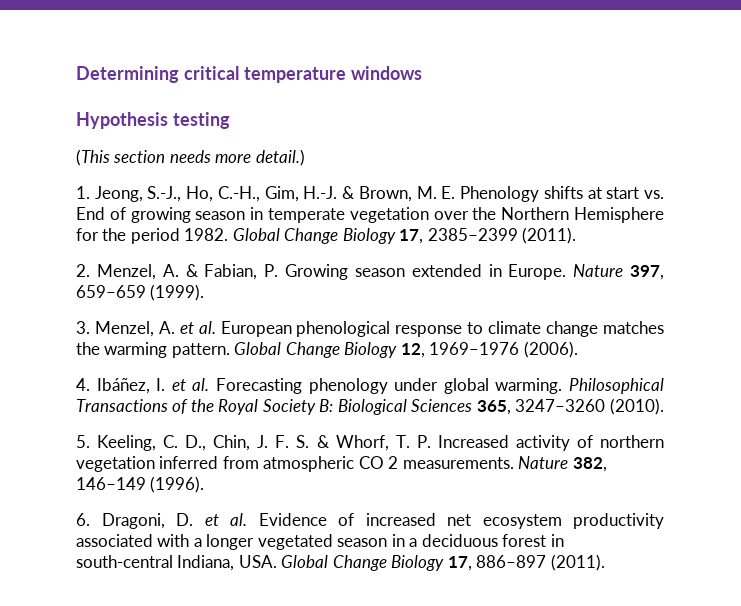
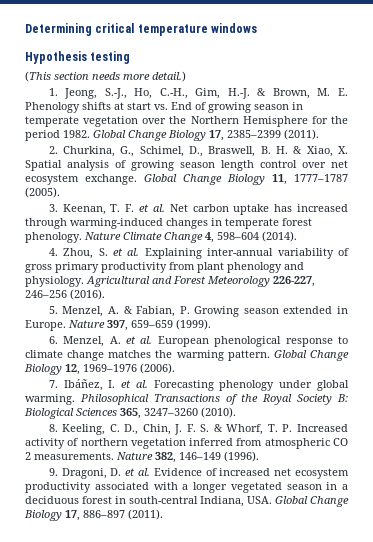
(90, 270) none -> [63,146,349,157] [25,160,348,171] [25,174,348,185] [25,187,60,198] [48,204,349,215] [25,218,312,229] [25,231,297,243] [48,248,350,259] [25,262,304,273] [25,276,315,287] [25,289,105,300] [48,306,58,314] Churkina, G., Schimel, D., Braswell, B. H. & Xiao, X. Spatial analysis of growing season length control over net ecosystem exchange. Global Change Biology 11, 1777–1787 (2005). // 3. Keenan, T. F. et al. Net carbon uptake has increased through warming-induced changes in temperate forest phenology. Nature Climate Change 4, 598–604 (2014). // 4. Zhou, S. et al. Explaining inter-annual variability of gross primary productivity from plant phenology and physiology. Agricultural and Forest Meteorology 226-227, 246–256 (2016). // 5.
[76,321,90,334] 3. -> [48,336,58,344] 6.
[76,378,90,391] 4. -> [48,380,58,388] 7.
[76,435,90,448] 5. -> [48,424,58,432] 8.
[76,513,90,526] 6. -> [48,468,58,476] 9.

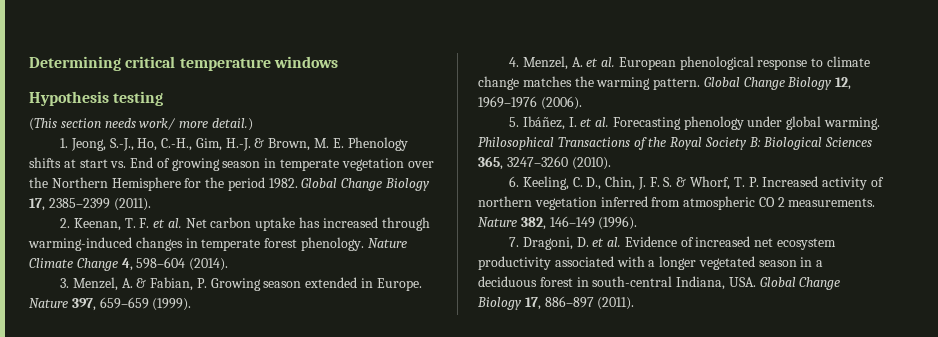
(120, 76) none -> [139,118,177,130] work/
[63,146,349,157] [25,160,348,171] [25,174,348,185] [25,187,60,198] [48,204,58,212] Churkina, G., Schimel, D., Braswell, B. H. & Xiao, X. Spatial analysis of growing season length control over net ecosystem exchange. Global Change Biology 11, 1777–1787 (2005). // 3. -> (70, 223) none
[48,248,350,259] [25,262,304,273] [25,276,315,287] [25,289,105,300] [48,306,58,314] 4. Zhou, S. et al. Explaining inter-annual variability of gross primary productivity from plant phenology and physiology. Agricultural and Forest Meteorology 226-227, 246–256 (2016). // 5. -> [59,278,69,288] 3.
[48,336,58,344] 6. -> [508,57,519,67] 4.
[48,380,58,388] 7. -> [508,117,519,127] 5.
[48,424,58,432] 8. -> [508,176,519,187] 6.
[48,468,58,476] 9. -> [508,237,519,247] 7.

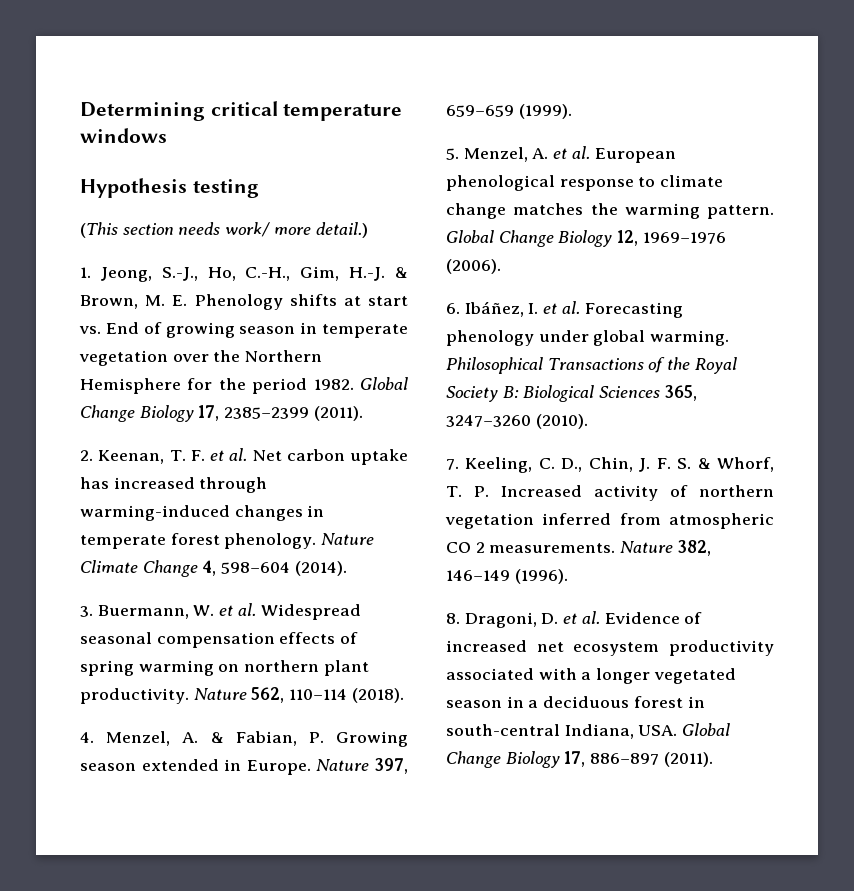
(69, 283) none -> [97,603,361,620] [80,632,359,648] [80,660,369,676] [80,687,404,704] [80,732,94,743] Buermann, W. et al. Widespread seasonal compensation effects of spring warming on northern plant productivity. Nature 562, 110–114 (2018). // 4.
[508,57,519,67] 4. -> [446,148,459,160] 5.
[508,117,519,127] 5. -> [446,303,460,314] 6.
[508,176,519,187] 6. -> [446,459,459,470] 7.
[508,237,519,247] 7. -> [446,613,460,624] 8.

